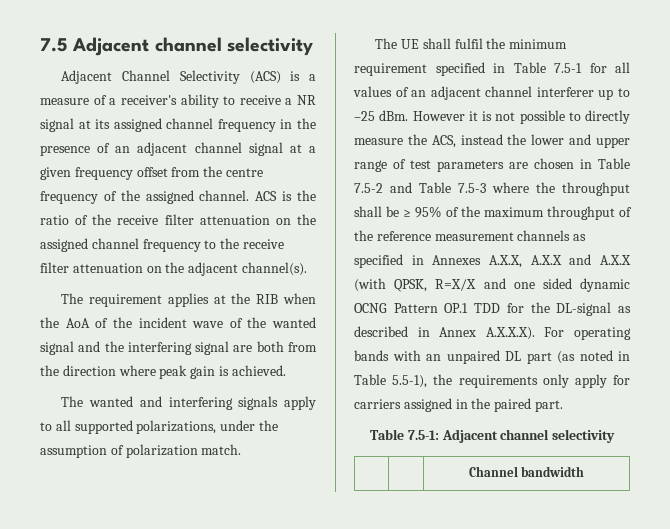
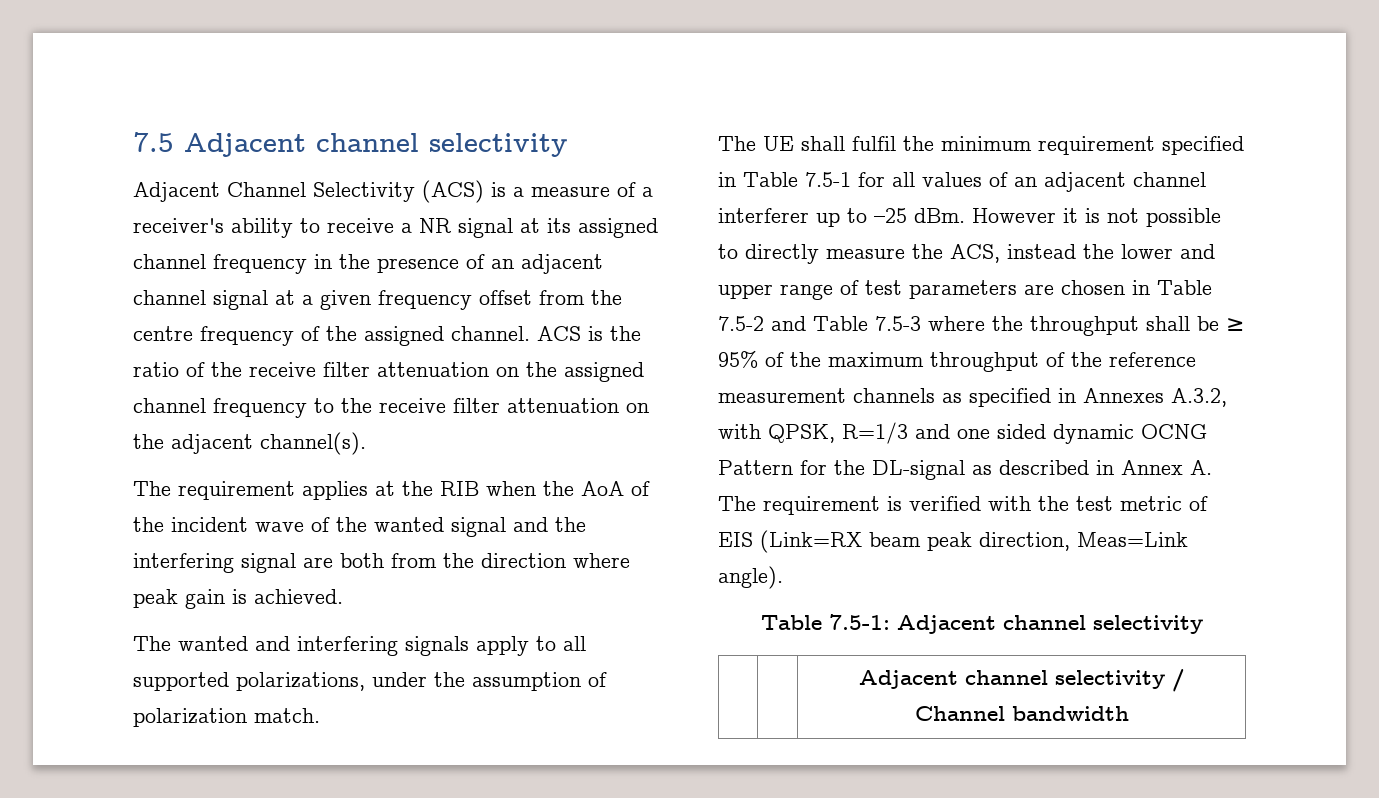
[489,254,631,268] [354,278,477,292] A.X.X, A.X.X and A.X.X (with QPSK, R=X/X -> [1171,388,1227,407] [718,422,908,444] A.3.2, with QPSK, R=1/3
[444,303,501,313] OP.1 TDD -> (793, 467) none
[485,327,631,340] [354,350,630,364] [354,374,630,388] [354,398,563,412] A.X.X.X). For operating bands with an unpaired DL part (as noted in Table 5.5-1), the requirements only apply for carriers assigned in the paired part. -> [1190,460,1212,475] [718,496,1208,515] [718,530,1188,553] [718,566,783,589] A. The requirement is verified with the test metric of EIS (Link=RX beam peak direction, Meas=Link angle).
(616, 436) none -> [858,669,1185,692] Adjacent channel selectivity /

